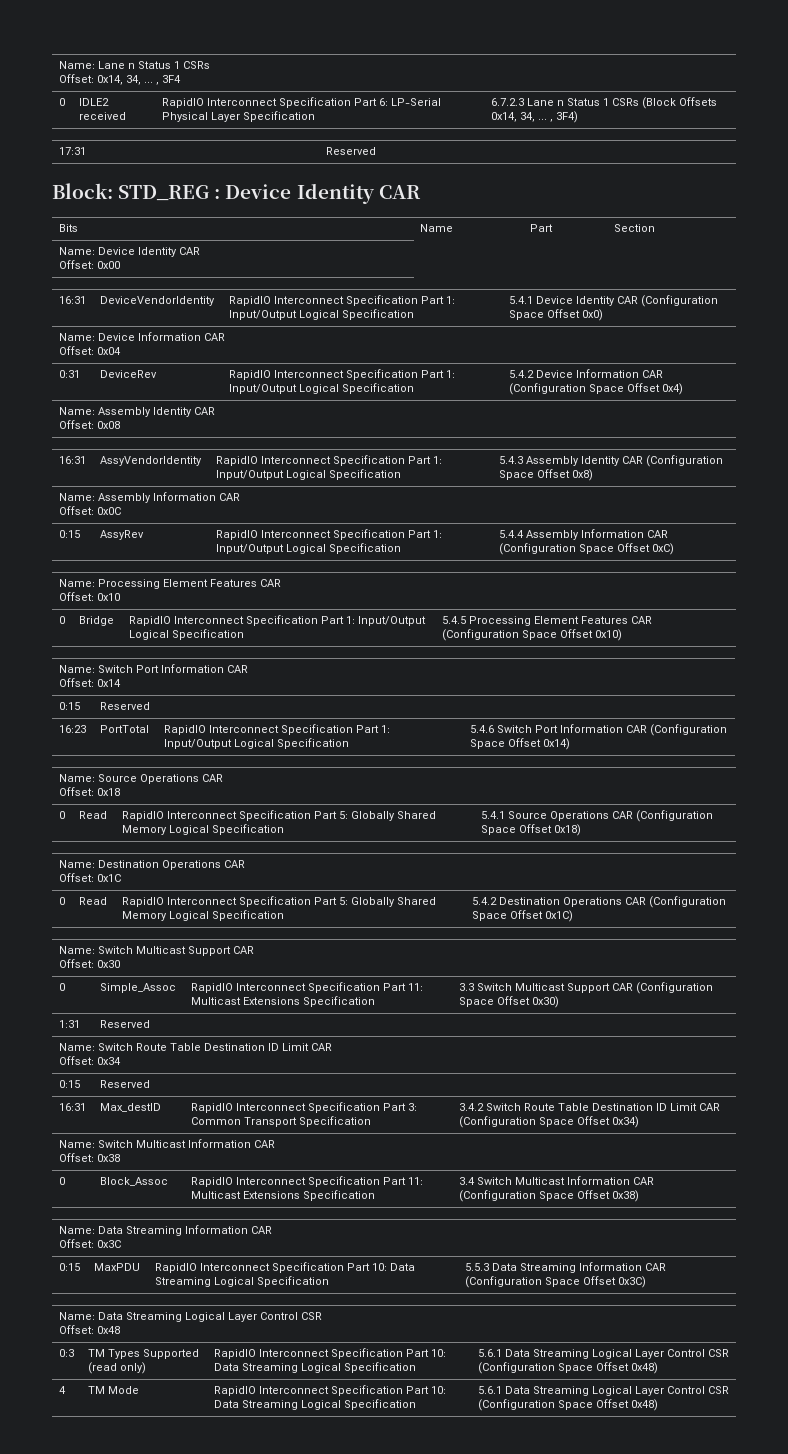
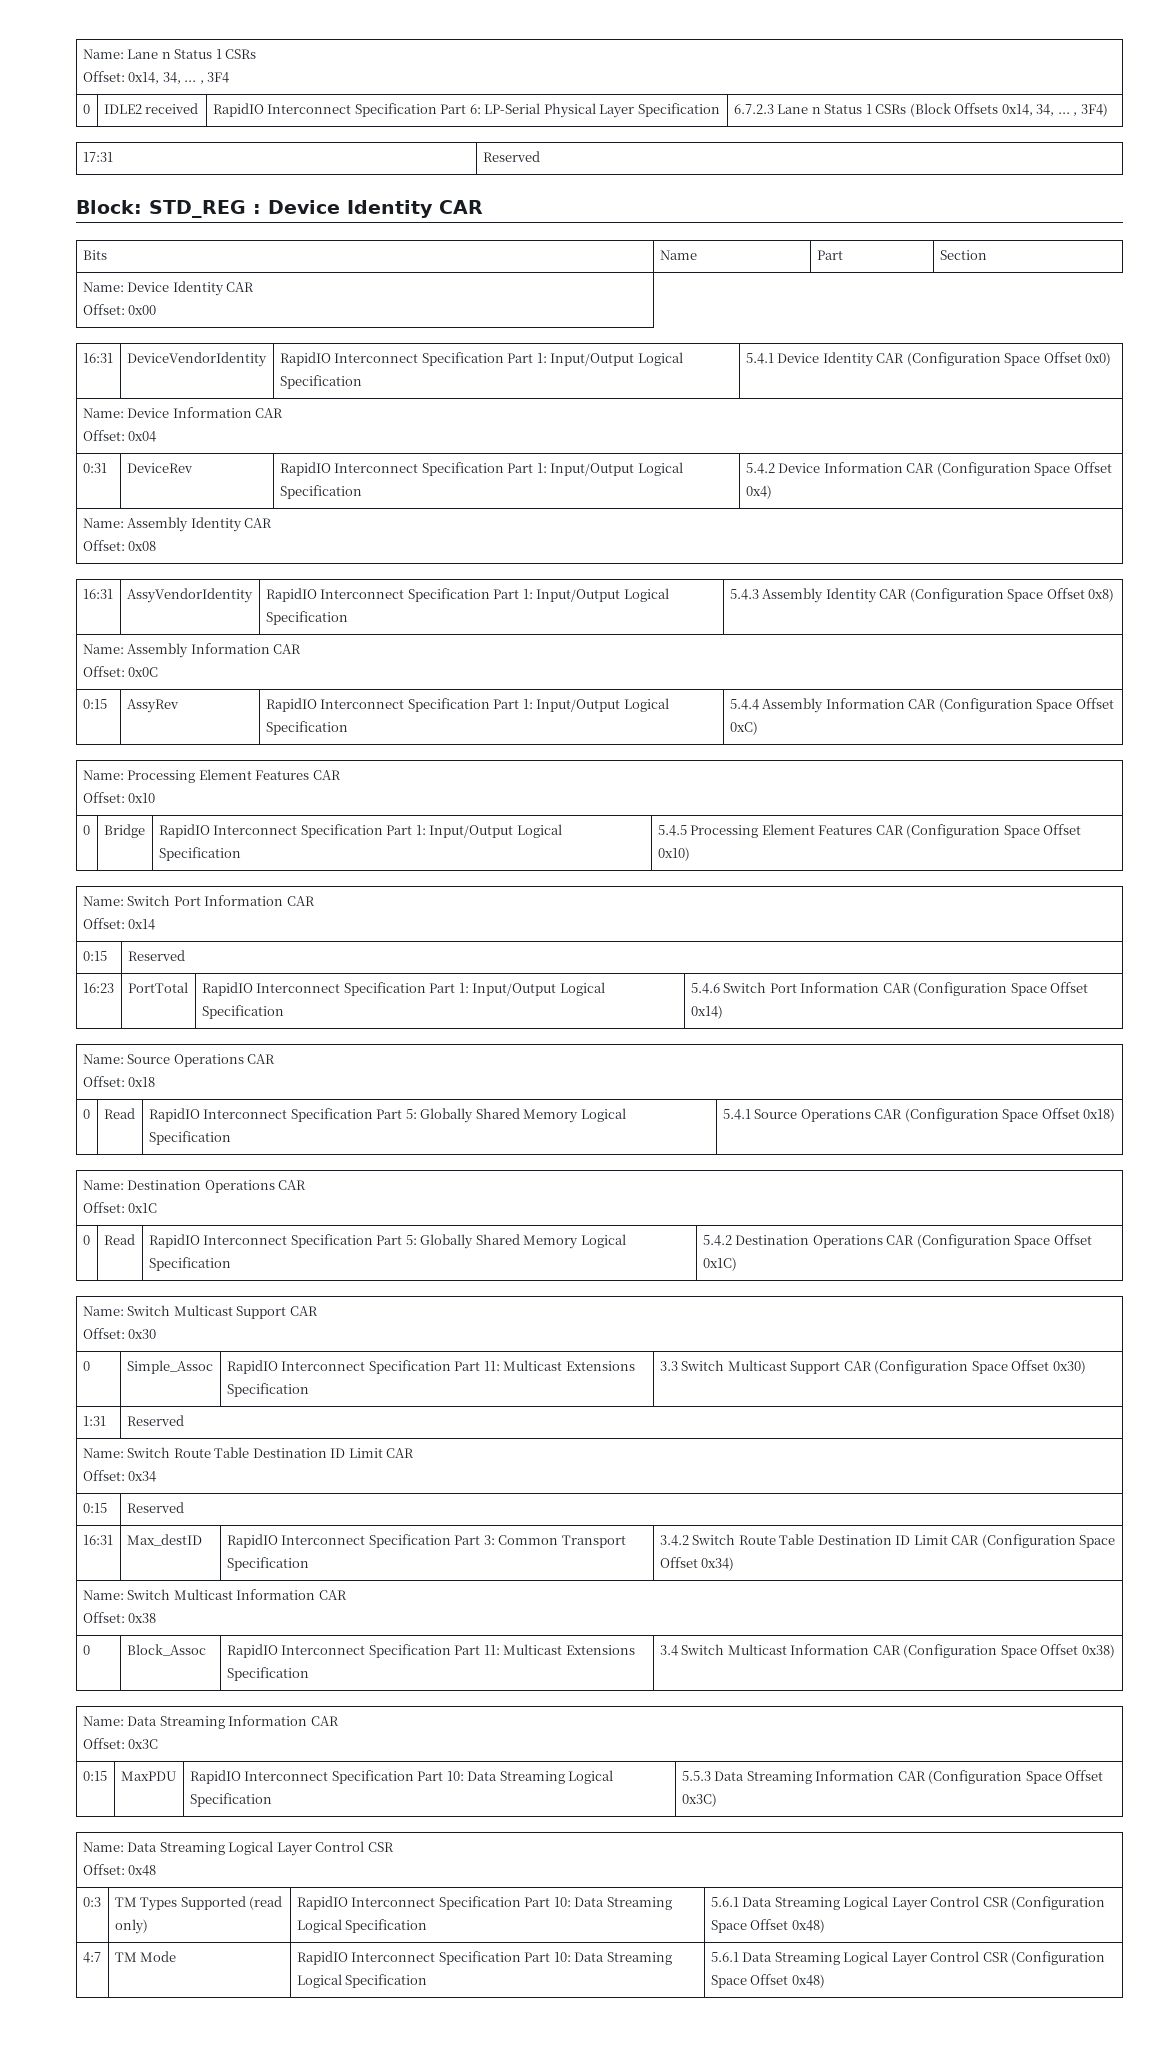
[58,1386,66,1394] 4 -> [82,1952,101,1963] 4:7

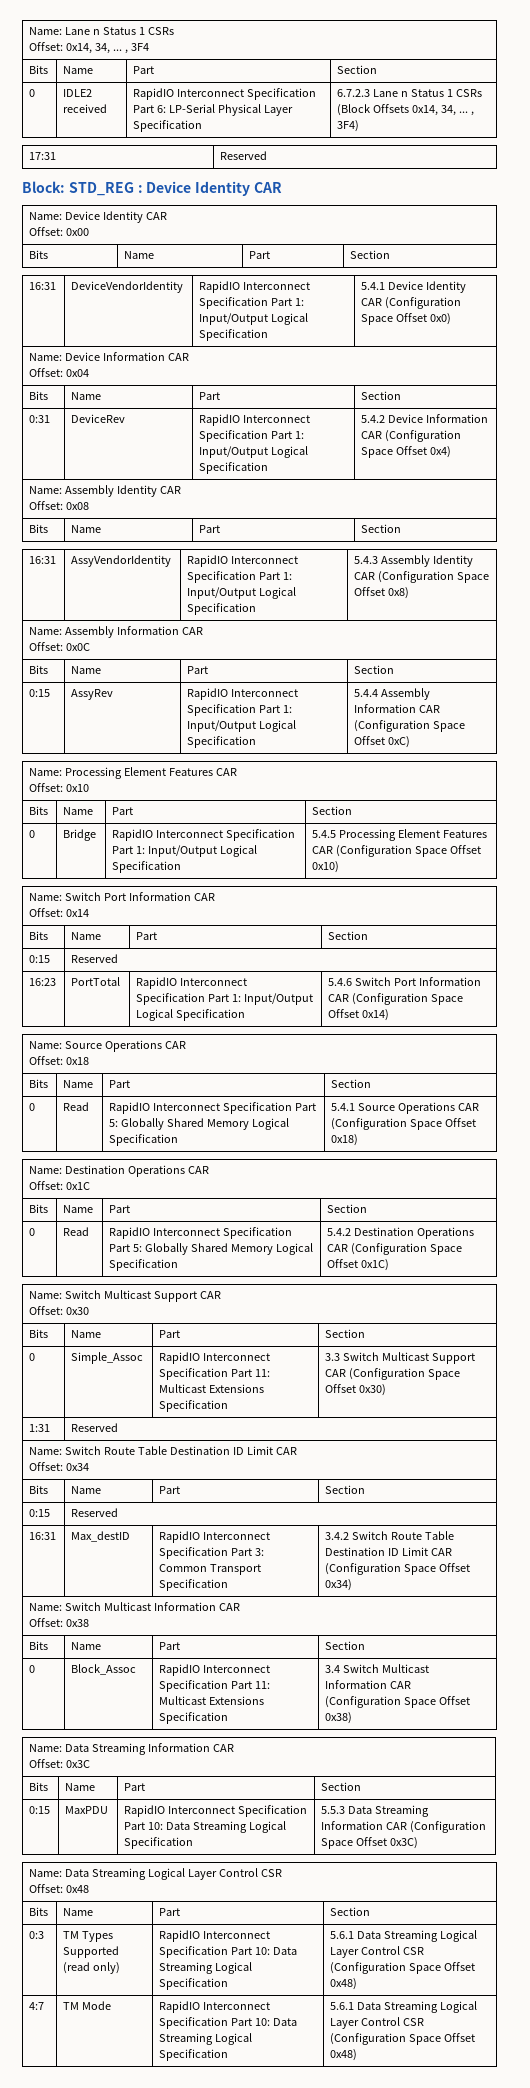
(230, 77) none -> [29,65,49,74] [63,66,94,74] [133,66,155,74] [337,65,378,74] // Bits | Name | Part | Section
[82,250,107,260] [659,250,697,260] [816,250,843,260] [939,250,987,260] [82,281,255,296] [82,304,157,315] Bits | Name | Part | Section // Name: Device Identity CAR // Offset: 0x00 -> [29,211,168,223] [29,227,90,236] [29,250,49,259] [124,251,155,259] [249,251,271,259] [350,250,391,259] Name: Device Identity CAR // Offset: 0x00 // Bits | Name | Part | Section
(157, 436) none -> [29,391,49,400] [71,392,102,400] [199,392,221,400] [361,391,402,400] // Bits | Name | Part | Section
(157, 546) none -> [29,524,49,533] [71,525,102,533] [199,525,221,533] [361,524,402,533] // Bits | Name | Part | Section
(159, 672) none -> [29,665,49,674] [71,666,102,674] [187,666,209,674] [354,665,395,674] // Bits | Name | Part | Section
(156, 798) none -> [29,806,49,815] [63,807,94,815] [112,807,134,815] [312,806,353,815] // Bits | Name | Part | Section
(156, 924) none -> [29,931,49,940] [71,932,102,940] [136,932,158,940] [328,931,369,940] // Bits | Name | Part | Section
(156, 1082) none -> [29,1079,49,1088] [63,1080,94,1088] [109,1080,131,1088] [331,1079,372,1088] // Bits | Name | Part | Section
(158, 1208) none -> [29,1204,49,1213] [63,1205,94,1213] [109,1205,131,1213] [327,1204,368,1213] // Bits | Name | Part | Section
(157, 1334) none -> [29,1329,49,1338] [71,1330,102,1338] [159,1330,181,1338] [325,1329,366,1338] // Bits | Name | Part | Section
(157, 1476) none -> [29,1485,49,1494] [71,1486,102,1494] [159,1486,181,1494] [325,1485,366,1494] // Bits | Name | Part | Section
(157, 1618) none -> [29,1641,49,1650] [71,1642,102,1650] [159,1642,181,1650] [325,1641,366,1650] // Bits | Name | Part | Section
(159, 1744) none -> [29,1782,49,1791] [65,1783,96,1791] [124,1783,146,1791] [321,1782,362,1791] // Bits | Name | Part | Section
(157, 1870) none -> [29,1907,49,1916] [63,1908,94,1916] [159,1908,181,1916] [330,1907,371,1916] // Bits | Name | Part | Section

